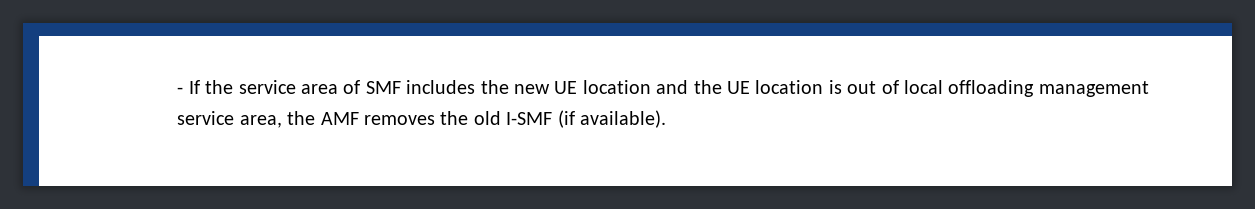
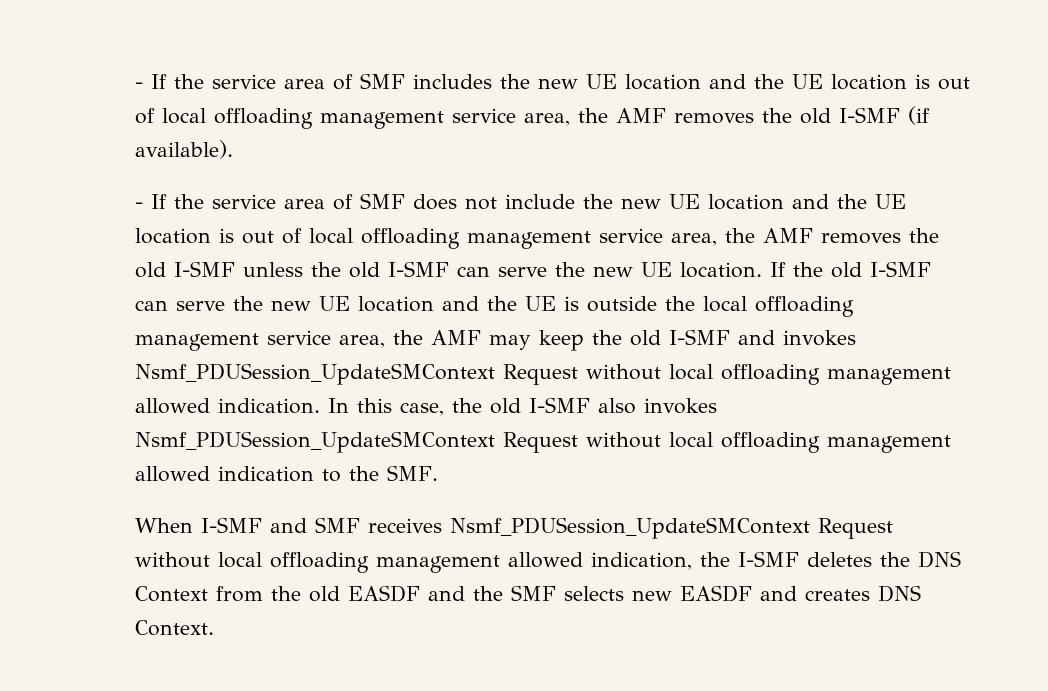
(666, 119) none -> [135,193,907,210] [135,228,940,249] [135,261,932,278] [135,296,855,317] [135,329,857,351] [135,363,952,385] [135,397,718,416] [135,431,952,453] [135,465,439,482] [135,517,894,539] [135,551,962,573] [135,585,922,602] [135,620,215,636] // - If the service area of SMF does not include the new UE location and the UE location is out of local offloading management service area, the AMF removes the old I-SMF unless the old I-SMF can serve the new UE location. If the old I-SMF can serve the new UE location and the UE is outside the local offloading management service area, the AMF may keep the old I-SMF and invokes Nsmf_PDUSession_UpdateSMContext Request without local offloading management allowed indication. In this case, the old I-SMF also invokes Nsmf_PDUSession_UpdateSMContext Request without local offloading management allowed indication to the SMF. // When I-SMF and SMF receives Nsmf_PDUSession_UpdateSMContext Request without local offloading management allowed indication, the I-SMF deletes the DNS Context from the old EASDF and the SMF selects new EASDF and creates DNS Context.

